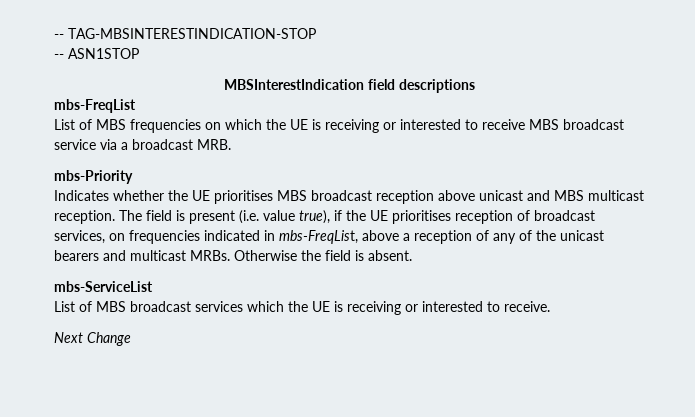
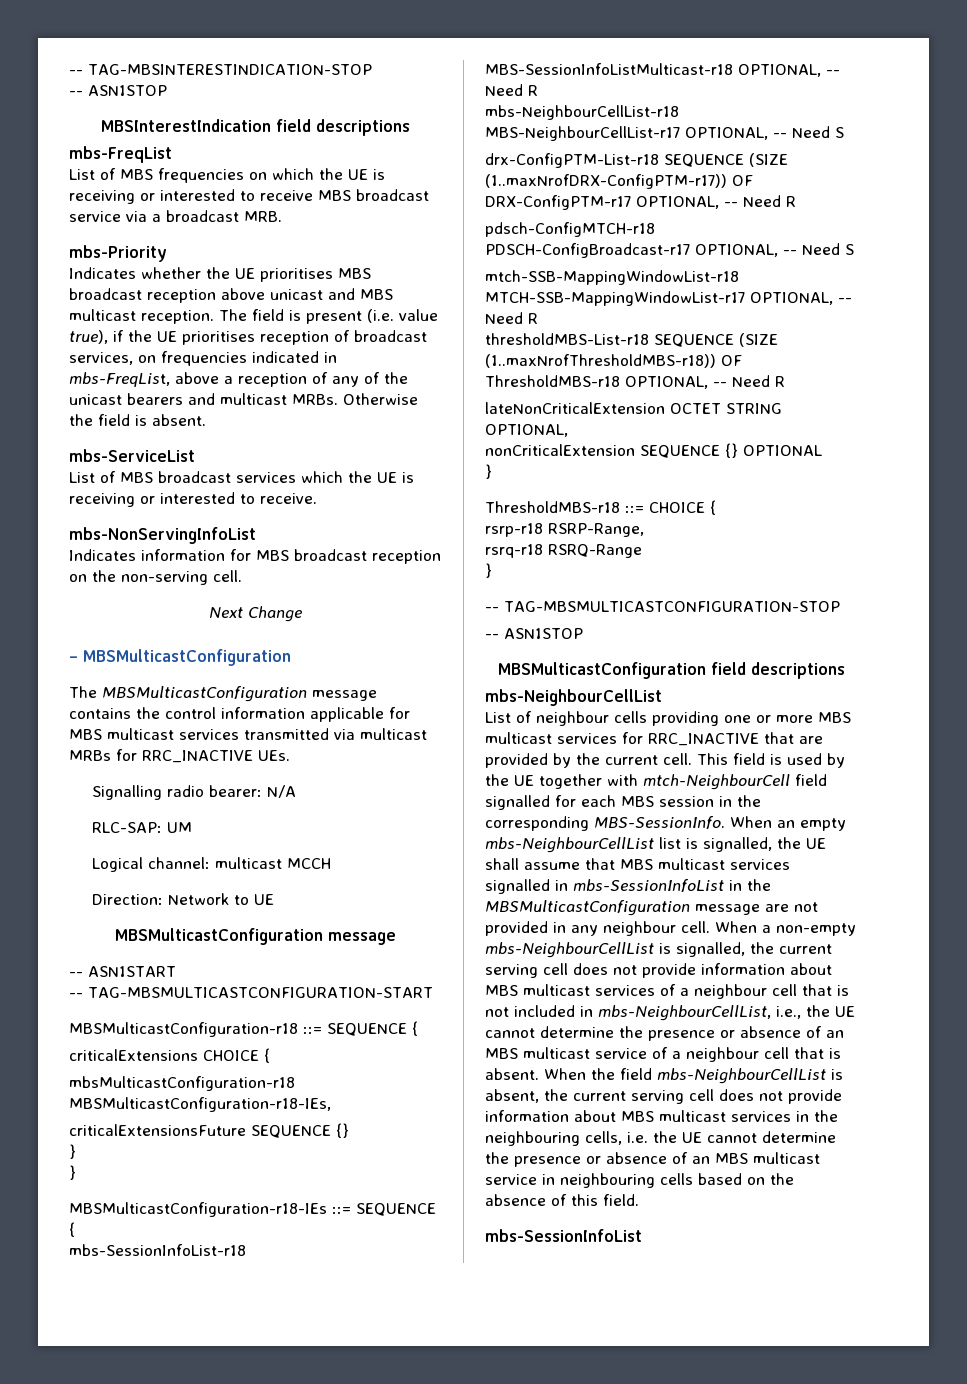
[54,332,131,346] Next Change -> [69,527,256,544] [69,549,441,564] [69,570,242,585] [208,606,302,622] [69,649,291,666] [69,686,377,702] [69,707,410,722] [69,728,427,740] [69,749,290,763] [91,785,296,800] [91,822,192,833] [91,857,331,872] [91,893,274,905] [114,928,396,945] [69,966,176,977] [69,987,433,998] [69,1021,418,1037] [69,1048,270,1063] [69,1076,295,1091] [69,1097,331,1112] [69,1123,349,1138] [69,1144,76,1159] [69,1165,76,1180] [69,1202,436,1217] [69,1222,75,1237] [69,1244,246,1256] [485,63,840,77] [485,84,538,96] [485,105,679,120] [485,126,844,141] [485,153,788,168] [485,174,753,189] [485,195,796,210] [485,222,655,237] [485,243,854,258] [485,270,739,285] [485,291,852,306] [485,312,538,324] [485,333,778,347] [485,354,742,368] [485,375,785,389] [485,402,782,414] [485,424,568,437] [485,443,822,458] [485,464,492,479] [485,500,716,515] [485,523,644,537] [485,544,642,558] [485,563,492,578] [485,601,840,612] [485,628,583,639] [497,662,845,679] [485,689,662,706] [485,711,851,726] [485,732,823,746] [485,753,845,768] [485,774,827,790] [485,795,761,810] [485,816,846,831] [485,837,826,853] [485,858,790,870] [485,879,771,894] [485,900,818,916] [485,921,856,936] [485,942,832,958] [485,963,832,978] [485,984,849,999] [485,1005,855,1021] [485,1026,844,1041] [485,1047,841,1062] [485,1068,843,1084] [485,1089,842,1104] [485,1110,838,1122] [485,1131,836,1146] [485,1152,820,1167] [485,1173,794,1188] [485,1194,639,1206] [485,1229,642,1242] mbs-NonServingInfoList // Indicates information for MBS broadcast reception on the non-serving cell. // Next Change // – MBSMulticastConfiguration // The MBSMulticastConfiguration message contains the control information applicable for MBS multicast services transmitted via multicast MRBs for RRC_INACTIVE UEs. // Signalling radio bearer: N/A // RLC-SAP: UM // Logical channel: multicast MCCH // Direction: Network to UE // MBSMulticastConfiguration message // -- ASN1START // -- TAG-MBSMULTICASTCONFIGURATION-START // MBSMulticastConfiguration-r18 ::= SEQUENCE { // criticalExtensions CHOICE { // mbsMulticastConfiguration-r18 MBSMulticastConfiguration-r18-IEs, // criticalExtensionsFuture SEQUENCE {} // } // } // MBSMulticastConfiguration-r18-IEs ::= SEQUENCE { // mbs-SessionInfoList-r18 MBS-SessionInfoListMulticast-r18 OPTIONAL, -- Need R // mbs-NeighbourCellList-r18 MBS-NeighbourCellList-r17 OPTIONAL, -- Need S // drx-ConfigPTM-List-r18 SEQUENCE (SIZE (1..maxNrofDRX-ConfigPTM-r17)) OF DRX-ConfigPTM-r17 OPTIONAL, -- Need R // pdsch-ConfigMTCH-r18 PDSCH-ConfigBroadcast-r17 OPTIONAL, -- Need S // mtch-SSB-MappingWindowList-r18 MTCH-SSB-MappingWindowList-r17 OPTIONAL, -- Need R // thresholdMBS-List-r18 SEQUENCE (SIZE (1..maxNrofThresholdMBS-r18)) OF ThresholdMBS-r18 OPTIONAL, -- Need R // lateNonCriticalExtension OCTET STRING OPTIONAL, // nonCriticalExtension SEQUENCE {} OPTIONAL // } // ThresholdMBS-r18 ::= CHOICE { // rsrp-r18 RSRP-Range, // rsrq-r18 RSRQ-Range // } // -- TAG-MBSMULTICASTCONFIGURATION-STOP // -- ASN1STOP // MBSMulticastConfiguration field descriptions // mbs-NeighbourCellList // List of neighbour cells providing one or more MBS multicast services for RRC_INACTIVE that are provided by the current cell. This field is used by the UE together with mtch-NeighbourCell field signalled for each MBS session in the corresponding MBS-SessionInfo. When an empty mbs-NeighbourCellList list is signalled, the UE shall assume that MBS multicast services signalled in mbs-SessionInfoList in the MBSMulticastConfiguration message are not provided in any neighbour cell. When a non-empty mbs-NeighbourCellList is signalled, the current serving cell does not provide information about MBS multicast services of a neighbour cell that is not included in mbs-NeighbourCellList, i.e., the UE cannot determine the presence or absence of an MBS multicast service of a neighbour cell that is absent. When the field mbs-NeighbourCellList is absent, the current serving cell does not provide information about MBS multicast services in the neighbouring cells, i.e. the UE cannot determine the presence or absence of an MBS multicast service in neighbouring cells based on the absence of this field. // mbs-SessionInfoList

